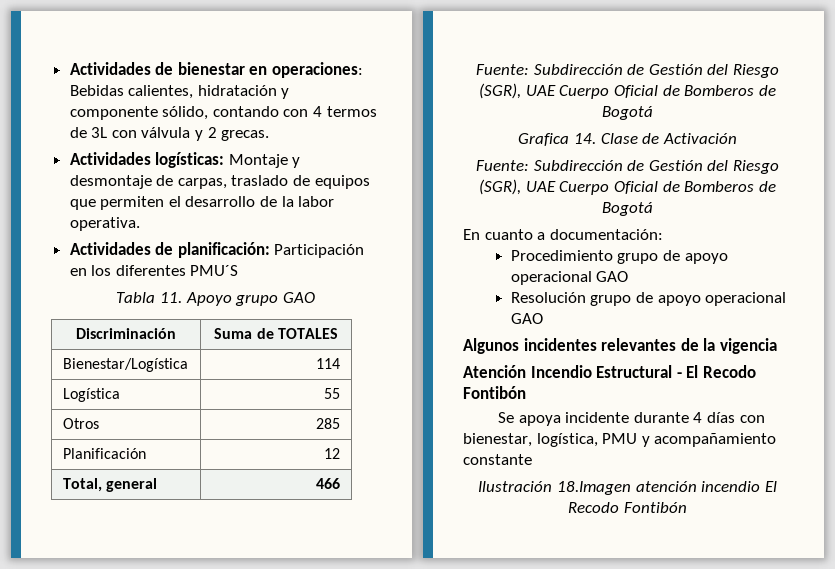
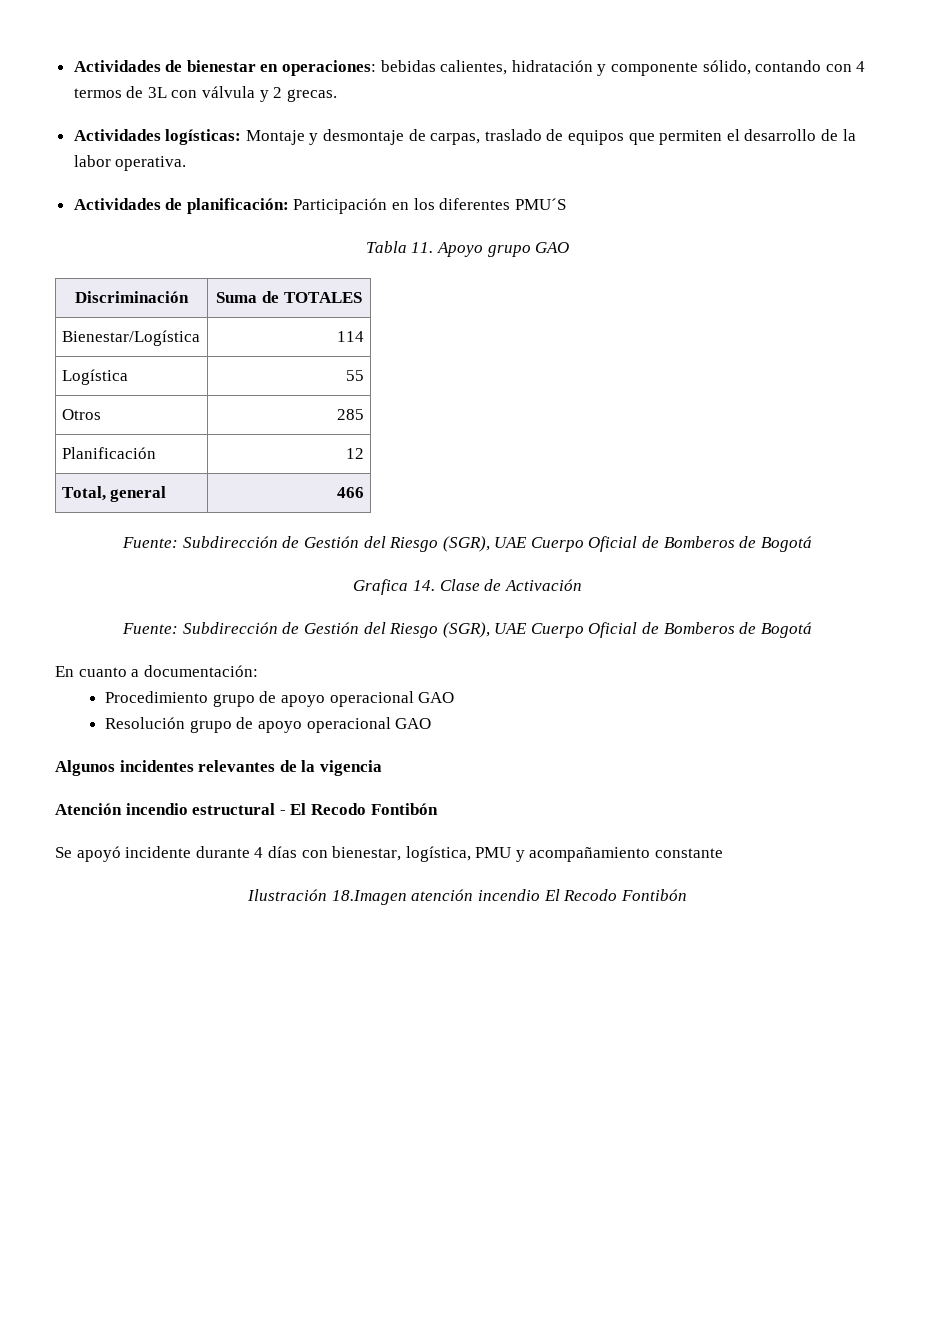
[69,85,124,96] Bebidas -> [380,60,436,72] bebidas
[530,365,673,378] Incendio Estructural -> [125,803,276,815] incendio estructural
[518,415,561,426] apoya -> [76,846,121,862] apoyó

